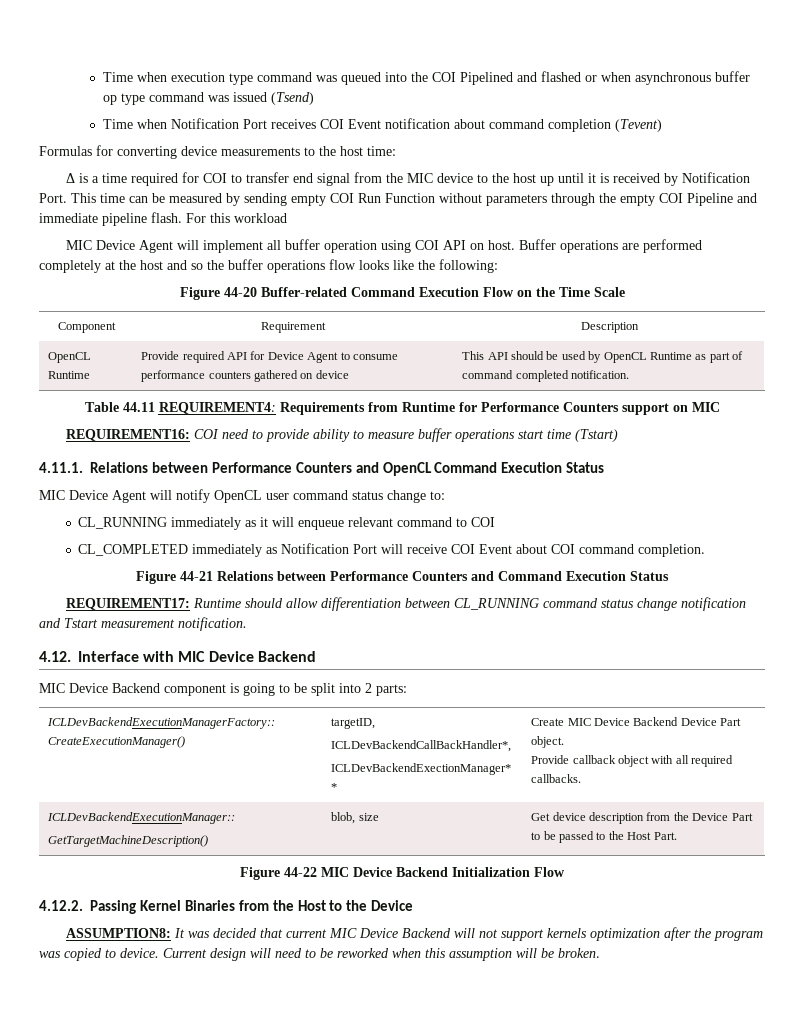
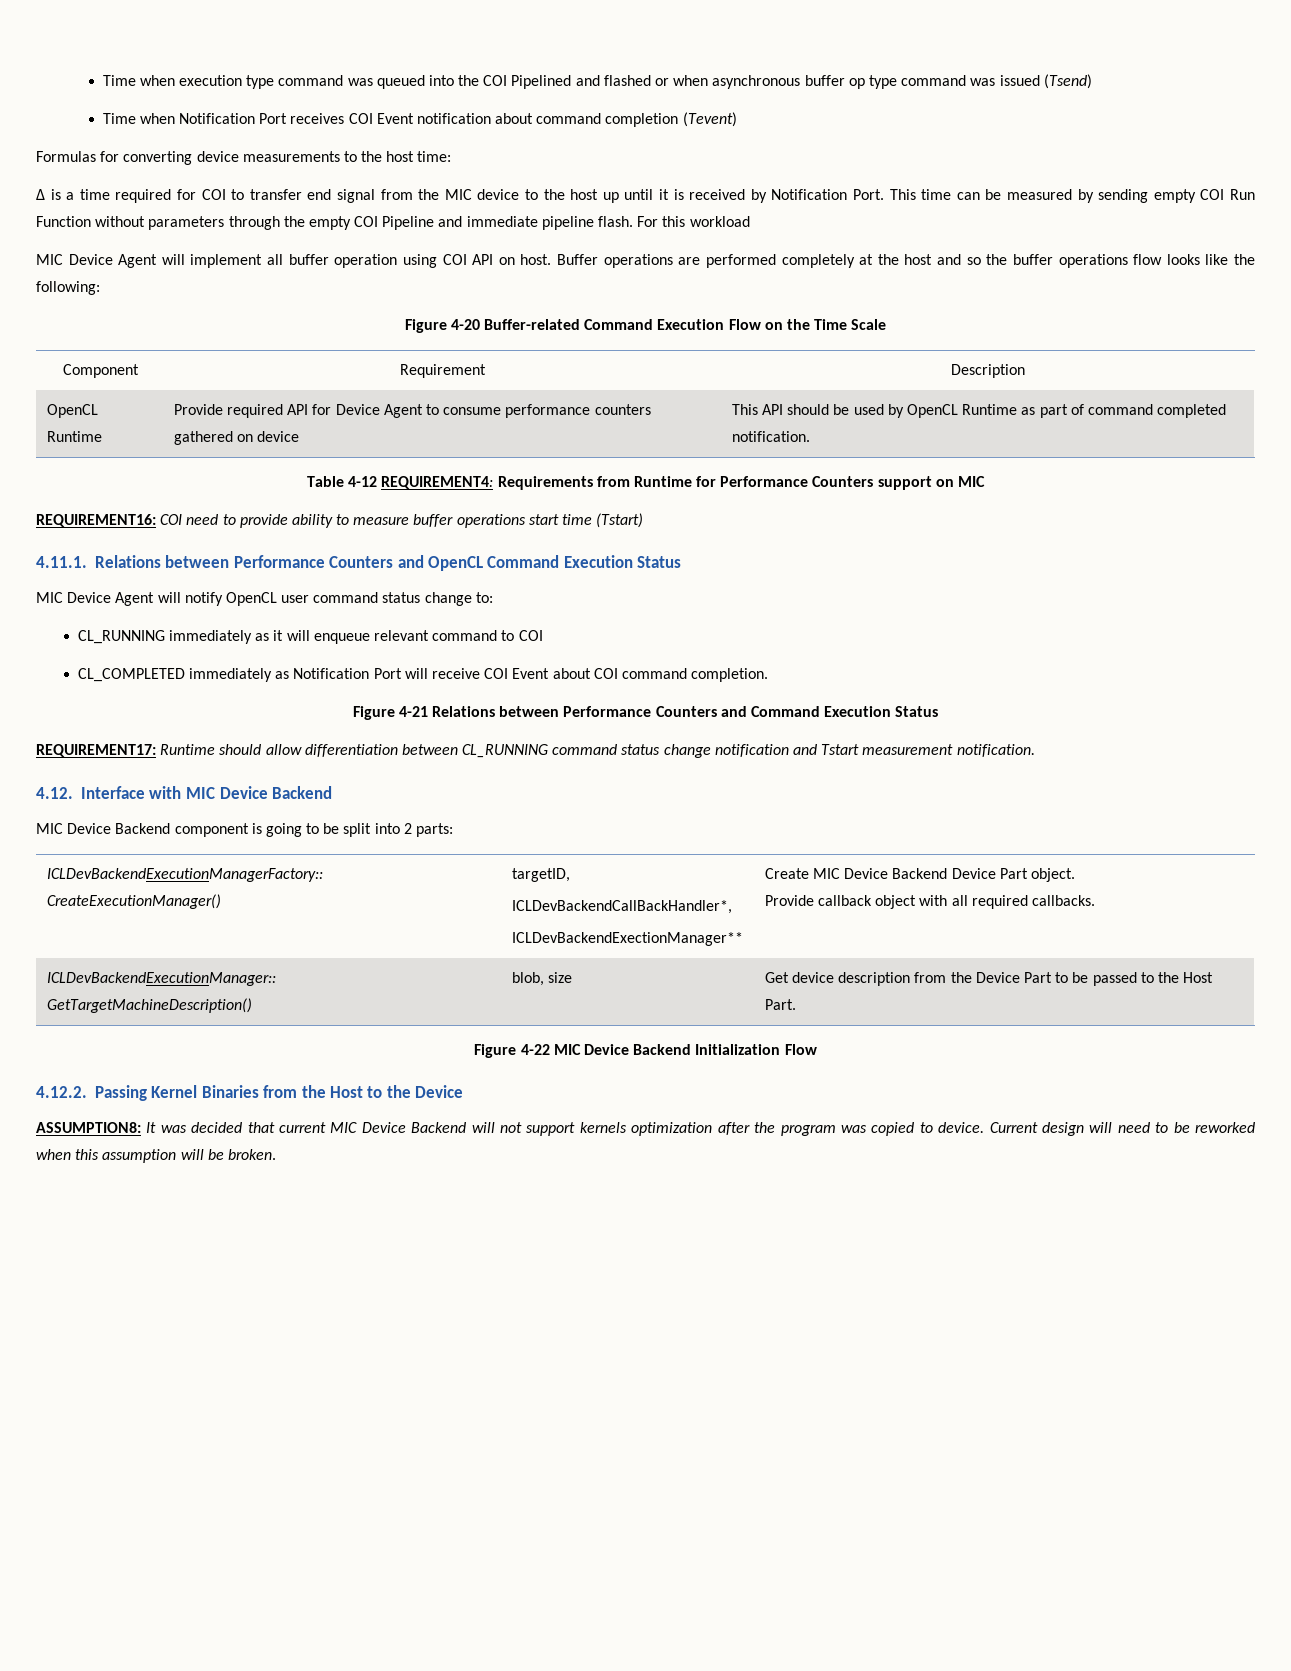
[223,287,257,297] 44-20 -> [450,319,480,330] 4-20
[122,402,155,412] 44.11 -> [348,476,378,487] 4-12
[180,571,213,581] 44-21 -> [398,706,428,717] 4-21
[284,867,317,877] 44-22 -> [520,1044,550,1055] 4-22

